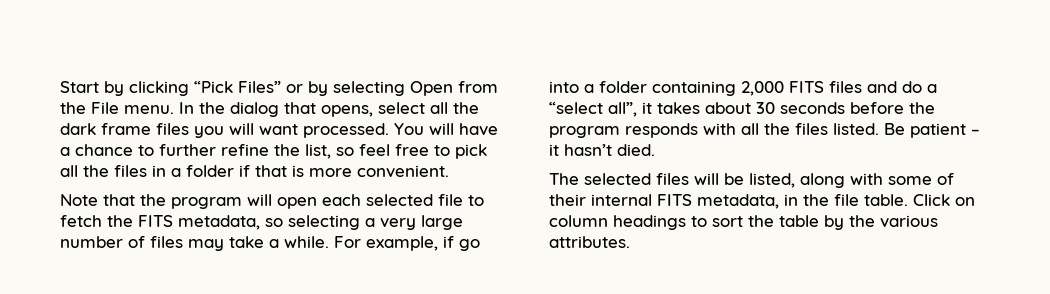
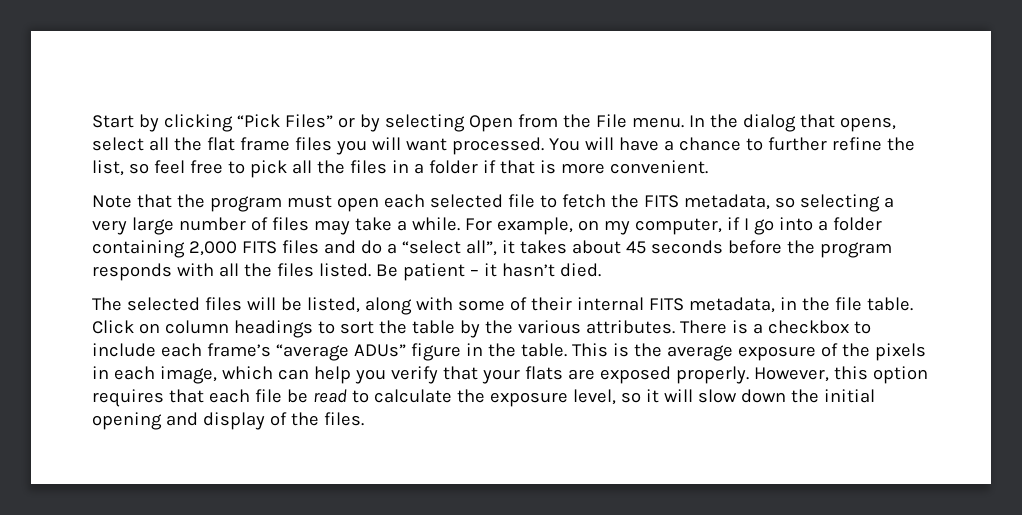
[60,123,96,135] dark -> [206,137,235,151] flat
[247,194,272,206] will -> [286,195,332,208] must
[443,236,454,248] if -> [577,217,749,235] on my computer, if I
[756,102,775,114] 30 -> [625,241,646,254] 45
(630, 242) none -> [679,320,871,334] [92,343,926,361] [92,366,928,384] [92,389,875,407] [92,412,364,430] There is a checkbox to include each frame’s “average ADUs” figure in the table. This is the average exposure of the pixels in each image, which can help you verify that your flats are exposed properly. However, this option requires that each file be read to calculate the exposure level, so it will slow down the initial opening and display of the files.

